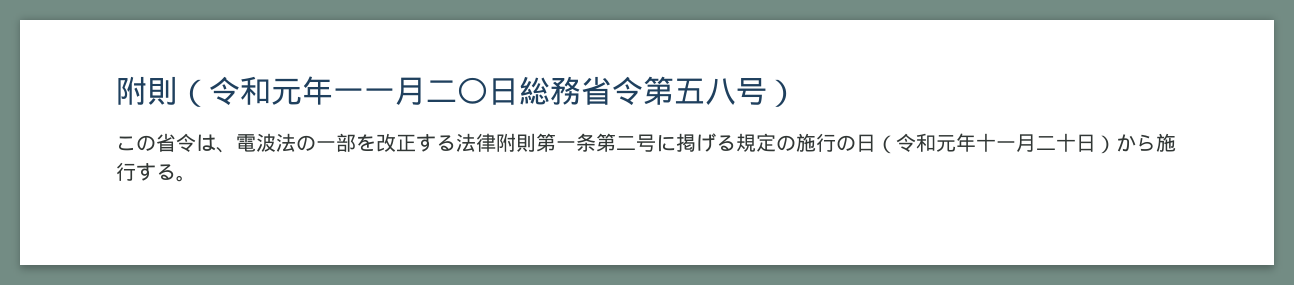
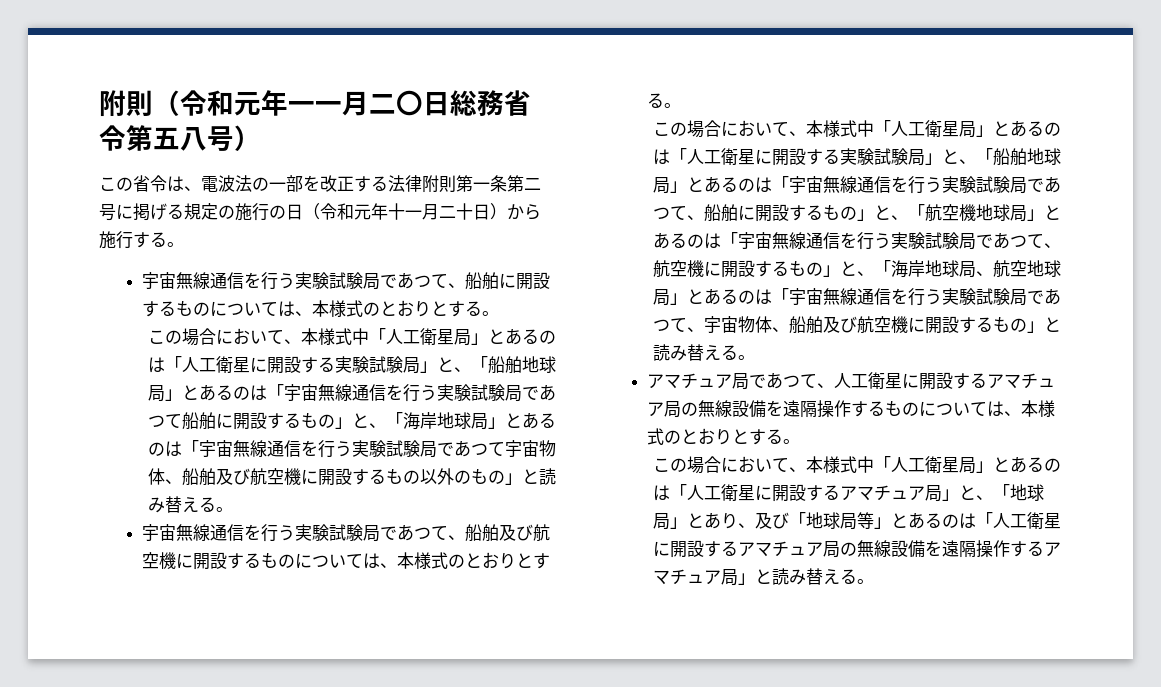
(196, 178) none -> [142,272,551,290] [142,300,500,317] [147,328,556,346] [147,356,556,374] [147,384,556,402] [147,412,556,430] [147,440,556,458] [147,468,556,486] [147,496,233,513] [142,524,551,542] [142,552,551,570] [647,93,682,108] [652,120,1061,138] [652,148,1061,166] [652,176,1061,194] [652,204,1061,222] [652,232,1061,250] [652,260,1061,278] [652,288,1061,306] [652,316,1061,334] [652,344,755,361] [647,372,1056,390] [647,400,1056,418] [647,428,801,445] [652,456,1061,474] [652,484,1044,502] [652,512,1061,530] [652,540,1061,558] [652,568,874,586] // 宇宙無線通信を行う実験試験局であつて、船舶に開設するものについては、本様式のとおりとする。 // この場合において、本様式中「人工衛星局」とあるのは「人工衛星に開設する実験試験局」と、「船舶地球局」とあるのは「宇宙無線通信を行う実験試験局であつて船舶に開設するもの」と、「海岸地球局」とあるのは「宇宙無線通信を行う実験試験局であつて宇宙物体、船舶及び航空機に開設するもの以外のもの」と読み替える。 // 宇宙無線通信を行う実験試験局であつて、船舶及び航空機に開設するものについては、本様式のとおりとする。 // この場合において、本様式中「人工衛星局」とあるのは「人工衛星に開設する実験試験局」と、「船舶地球局」とあるのは「宇宙無線通信を行う実験試験局であつて、船舶に開設するもの」と、「航空機地球局」とあるのは「宇宙無線通信を行う実験試験局であつて、航空機に開設するもの」と、「海岸地球局、航空地球局」とあるのは「宇宙無線通信を行う実験試験局であつて、宇宙物体、船舶及び航空機に開設するもの」と読み替える。 // アマチュア局であつて、人工衛星に開設するアマチュア局の無線設備を遠隔操作するものについては、本様式のとおりとする。 // この場合において、本様式中「人工衛星局」とあるのは「人工衛星に開設するアマチュア局」と、「地球局」とあり、及び「地球局等」とあるのは「人工衛星に開設するアマチュア局の無線設備を遠隔操作するアマチュア局」と読み替える。

